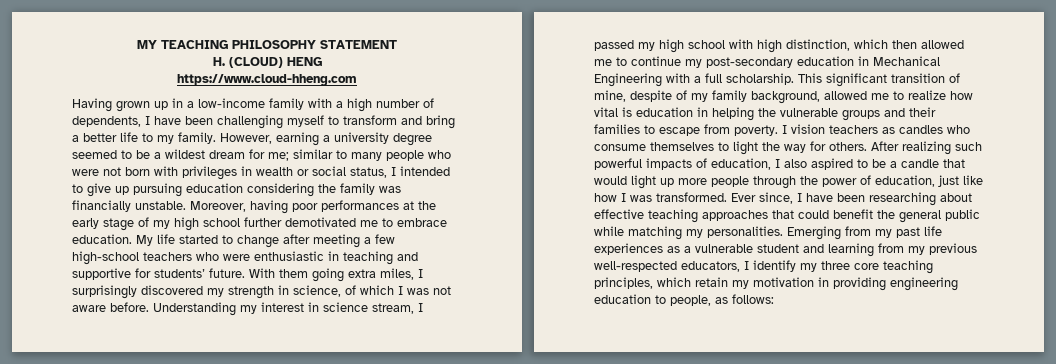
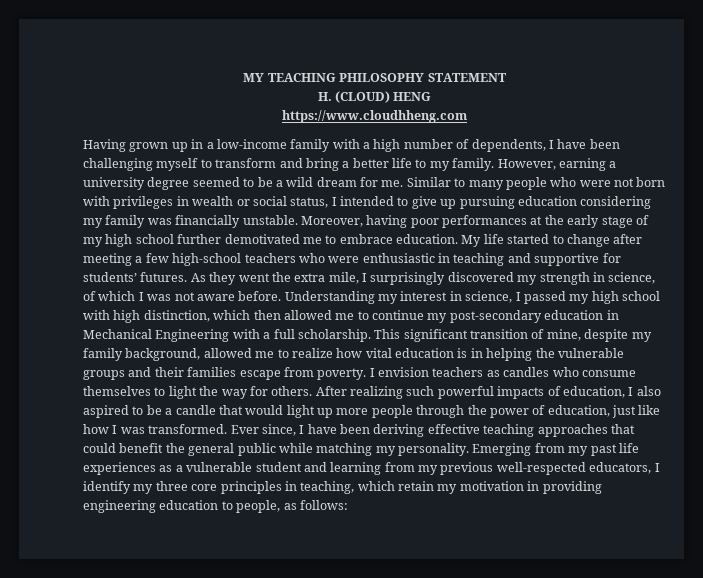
[177,74,357,86] https://www.cloud-hheng.com -> [282,110,467,123] https://www.cloudhheng.com
[165,149,205,159] wildest -> [286,177,314,187] wild
[268,149,333,161] me; similar -> [381,177,451,187] me. Similar
[318,184,336,193] the -> [83,218,103,228] my
[209,268,414,282] future. With them going extra miles, -> [140,272,359,285] futures. As they went the extra mile,
[323,302,414,314] science stream, -> [465,291,513,303] science,
[676,90,687,100] of -> (629, 335) none
[622,107,693,117] is education -> [395,348,468,358] education is
[644,125,655,134] to -> (237, 372) none
[791,124,825,134] vision -> [378,367,429,377] envision
[869,192,972,206] researching about -> [373,424,425,437] deriving
[707,226,783,238] personalities. -> [398,443,469,456] personality.
[883,260,933,274] [594,277,653,289] teaching principles, -> [220,481,355,494] principles in teaching,

